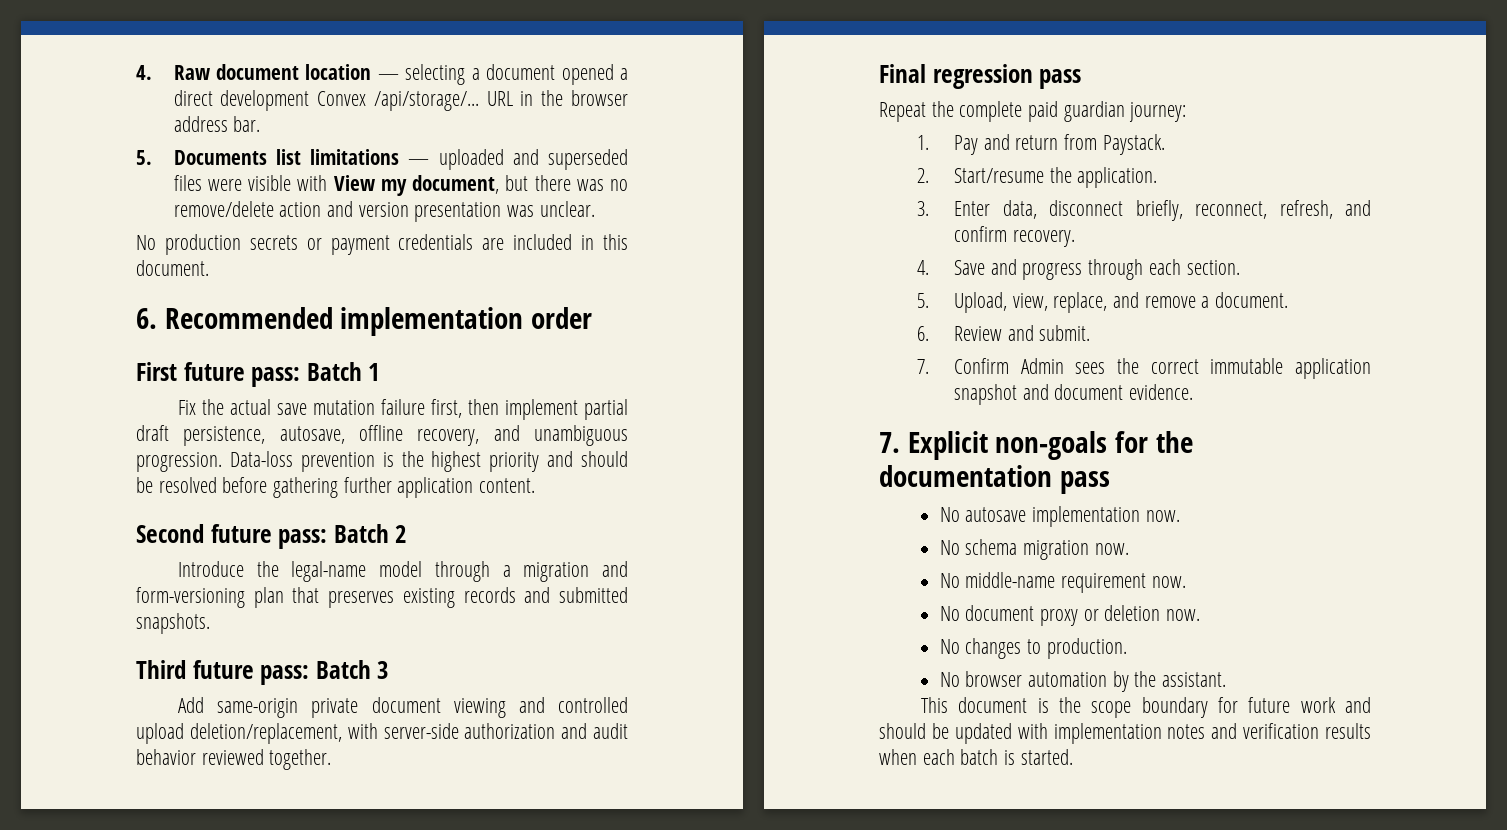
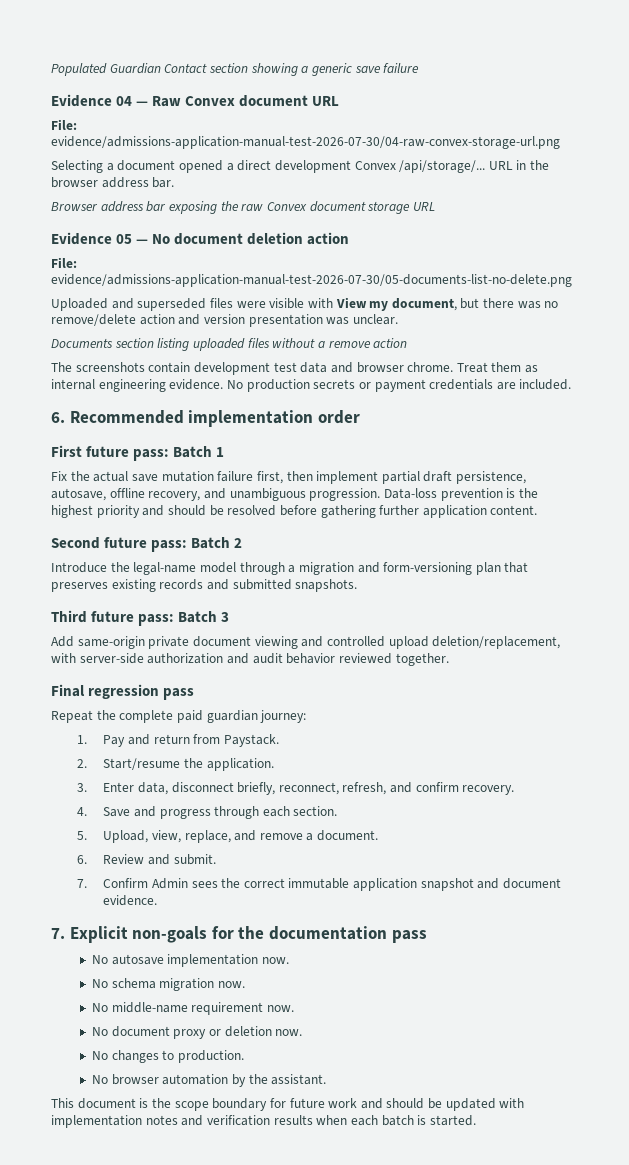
[136,64,466,85] 4. Raw document location — selecting -> [51,63,420,76] [51,94,340,107] [51,119,77,130] [51,136,560,149] [51,160,103,173] Populated Guardian Contact section showing a generic save failure // Evidence 04 — Raw Convex document URL // File: evidence/admissions-application-manual-test-2026-07-30/04-raw-convex-storage-url.png // Selecting
[136,149,504,170] 5. Documents list limitations — uploaded -> [51,201,435,214] [51,232,350,245] [51,257,77,268] [51,274,572,287] [51,298,108,311] Browser address bar exposing the raw Convex document storage URL // Evidence 05 — No document deletion action // File: evidence/admissions-application-manual-test-2026-07-30/05-documents-list-no-delete.png // Uploaded
(595, 209) none -> [51,338,408,351] [51,362,539,375] [51,379,224,392] Documents section listing uploaded files without a remove action // The screenshots contain development test data and browser chrome. Treat them as internal engineering evidence.
[513,234,629,250] [136,260,209,276] included in this document. -> [519,379,572,390] included.

